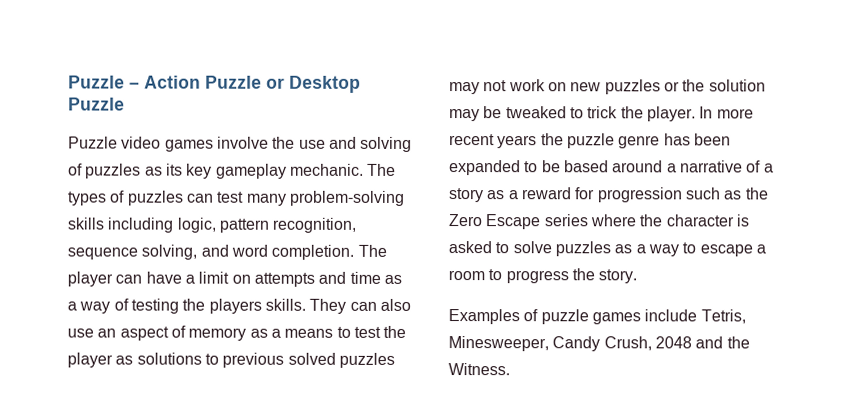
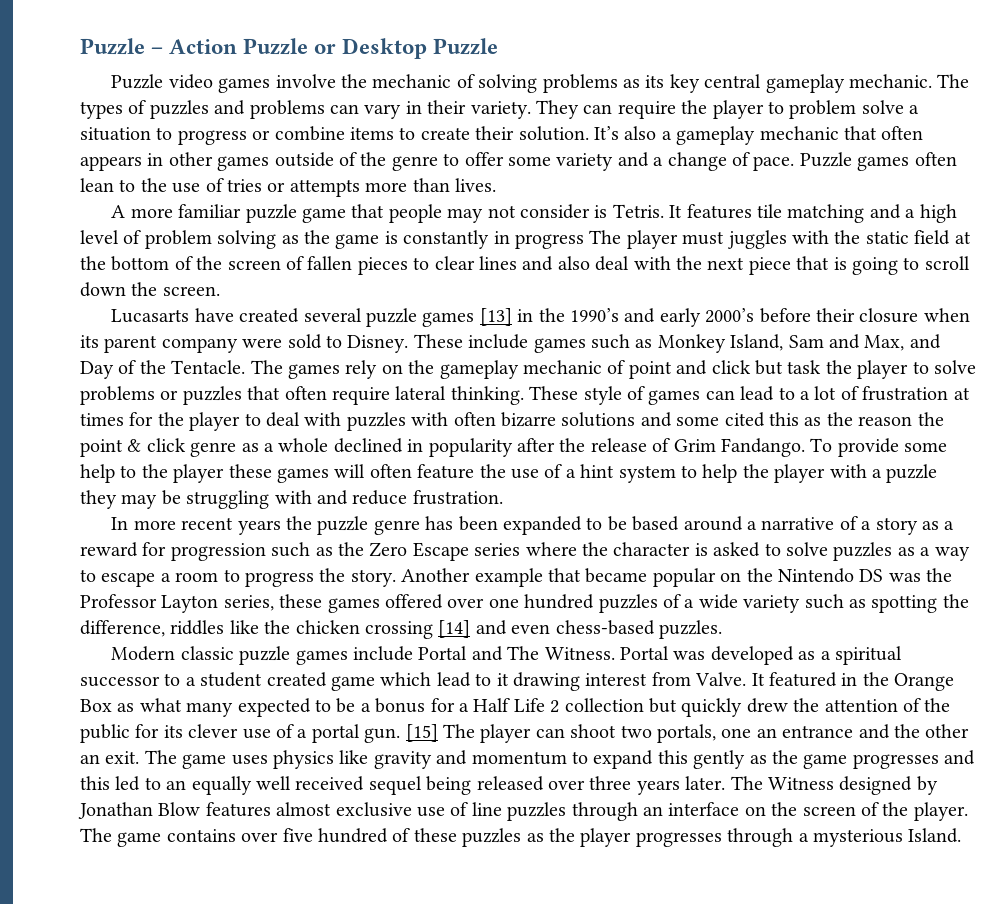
[298,136,413,152] [68,163,142,179] use and solving of puzzles -> [372,74,618,93] mechanic of solving problems
(213, 171) none -> [704,74,762,88] central
[186,190,405,206] [67,217,357,233] [67,244,387,260] [67,271,402,287] [67,298,411,314] [67,325,407,341] [67,352,395,368] [449,79,766,95] [449,106,696,122] can test many problem-solving skills including logic, pattern recognition, sequence solving, and word completion. The player can have a limit on attempts and time as a way of testing the players skills. They can also use an aspect of memory as a means to test the player as solutions to previous solved puzzles may not work on new puzzles or the solution may be tweaked to trick the player. -> [214,100,920,119] [80,126,924,145] [80,152,957,171] [80,178,496,197] [111,204,957,223] [80,230,971,249] [80,256,970,275] [80,282,220,297] [111,308,970,327] [80,334,941,353] [80,360,976,379] [80,386,970,405] [80,412,944,431] [80,438,948,457] [80,464,938,483] [80,490,503,509] and problems can vary in their variety. They can require the player to problem solve a situation to progress or combine items to create their solution. It’s also a gameplay mechanic that often appears in other games outside of the genre to offer some variety and a change of pace. Puzzle games often lean to the use of tries or attempts more than lives. // A more familiar puzzle game that people may not consider is Tetris. It features tile matching and a high level of problem solving as the game is constantly in progress The player must juggles with the static field at the bottom of the screen of fallen pieces to clear lines and also deal with the next piece that is going to scroll down the screen. // Lucasarts have created several puzzle games [13] in the 1990’s and early 2000’s before their closure when its parent company were sold to Disney. These include games such as Monkey Island, Sam and Max, and Day of the Tentacle. The games rely on the gameplay mechanic of point and click but task the player to solve problems or puzzles that often require lateral thinking. These style of games can lead to a lot of frustration at times for the player to deal with puzzles with often bizarre solutions and some cited this as the reason the point & click genre as a whole declined in popularity after the release of Grim Fandango. To provide some help to the player these games will often feature the use of a hint system to help the player with a puzzle they may be struggling with and reduce frustration. //
[448,309,746,325] [448,336,750,352] [448,363,510,376] // Examples of puzzle games include Tetris, Minesweeper, Candy Crush, 2048 and the Witness. -> [401,568,953,587] [80,594,969,613] [80,620,722,639] [111,646,902,665] [80,672,955,691] [80,698,951,717] [80,724,970,743] [80,750,976,769] [80,776,938,795] [78,802,968,821] [80,828,962,847] Another example that became popular on the Nintendo DS was the Professor Layton series, these games offered over one hundred puzzles of a wide variety such as spotting the difference, riddles like the chicken crossing [14] and even chess-based puzzles. // Modern classic puzzle games include Portal and The Witness. Portal was developed as a spiritual successor to a student created game which lead to it drawing interest from Valve. It featured in the Orange Box as what many expected to be a bonus for a Half Life 2 collection but quickly drew the attention of the public for its clever use of a portal gun. [15] The player can shoot two portals, one an entrance and the other an exit. The game uses physics like gravity and momentum to expand this gently as the game progresses and this led to an equally well received sequel being released over three years later. The Witness designed by Jonathan Blow features almost exclusive use of line puzzles through an interface on the screen of the player. The game contains over five hundred of these puzzles as the player progresses through a mysterious Island.

